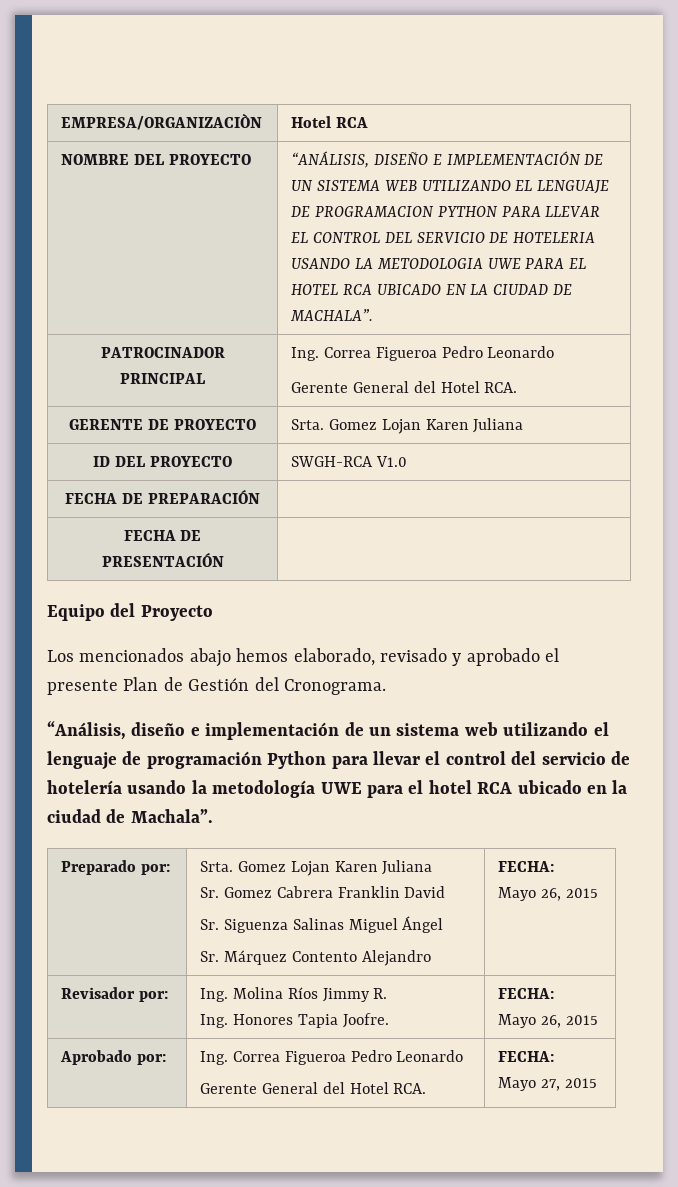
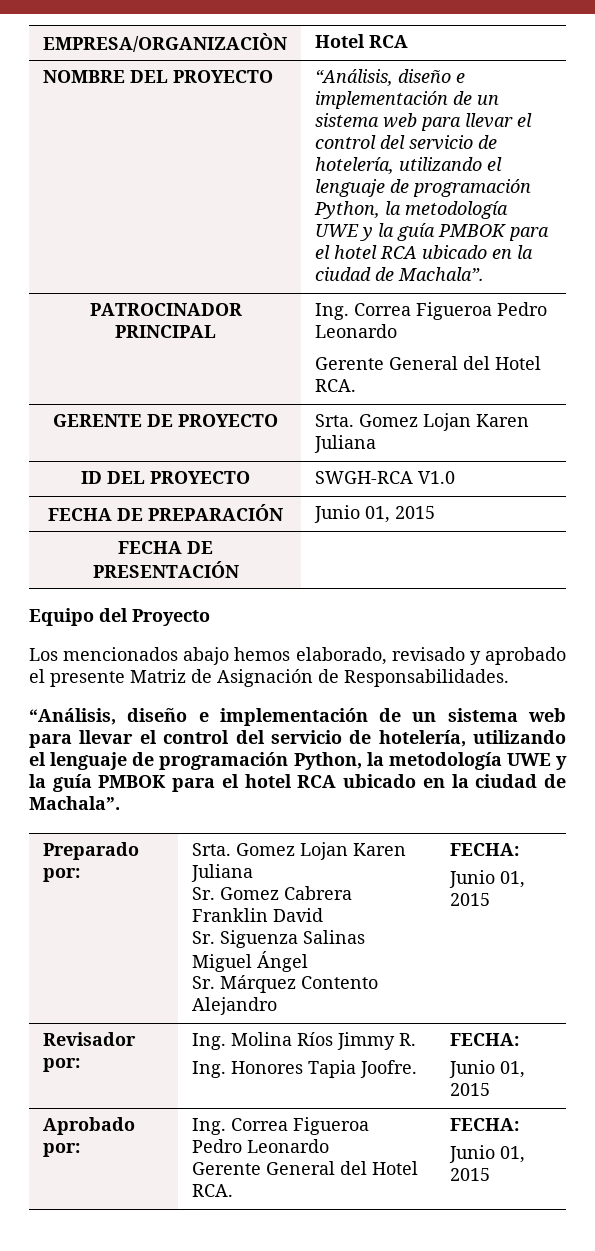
[290,151,604,168] [290,180,610,194] [290,206,601,217] [290,232,596,243] [290,258,587,269] [290,284,573,295] [289,309,373,321] “ANÁLISIS, DISEÑO E IMPLEMENTACIÓN DE UN SISTEMA WEB UTILIZANDO EL LENGUAJE DE PROGRAMACION PYTHON PARA LLEVAR EL CONTROL DEL SERVICIO DE HOTELERIA USANDO LA METODOLOGIA UWE PARA EL HOTEL RCA UBICADO EN LA CIUDAD DE MACHALA”. -> [314,69,465,86] [314,91,499,109] [314,113,532,131] [314,135,497,150] [314,157,502,174] [314,179,531,197] [313,201,508,219] [314,223,549,241] [314,245,533,259] [314,267,484,281] “Análisis, diseño e implementación de un sistema web para llevar el control del servicio de hotelería, utilizando el lenguaje de programación Python, la metodología UWE y la guía PMBOK para el hotel RCA ubicado en la ciudad de Machala”.
(260, 496) none -> [313,505,435,523] Junio 01, 2015
[123,677,386,695] [47,721,609,740] [47,751,630,770] [47,780,362,798] Plan de Gestión del Cronograma. // “Análisis, diseño e implementación de un sistema web utilizando el lenguaje de programación Python para llevar el control del servicio de hotelería usando la metodología UWE -> [130,669,509,687] [29,708,566,726] [29,730,566,748] [29,752,567,770] [29,774,167,792] Matriz de Asignación de Responsabilidades. // “Análisis, diseño e implementación de un sistema web para llevar el control del servicio de hotelería, utilizando el lenguaje de programación Python, la metodología UWE y la guía PMBOK
[497,887,561,901] Mayo 26, -> [448,870,525,888] Junio 01,
[497,1014,561,1028] Mayo 26, -> [448,1060,525,1078] Junio 01,
[497,1077,560,1091] Mayo 27, -> [448,1145,525,1163] Junio 01,

